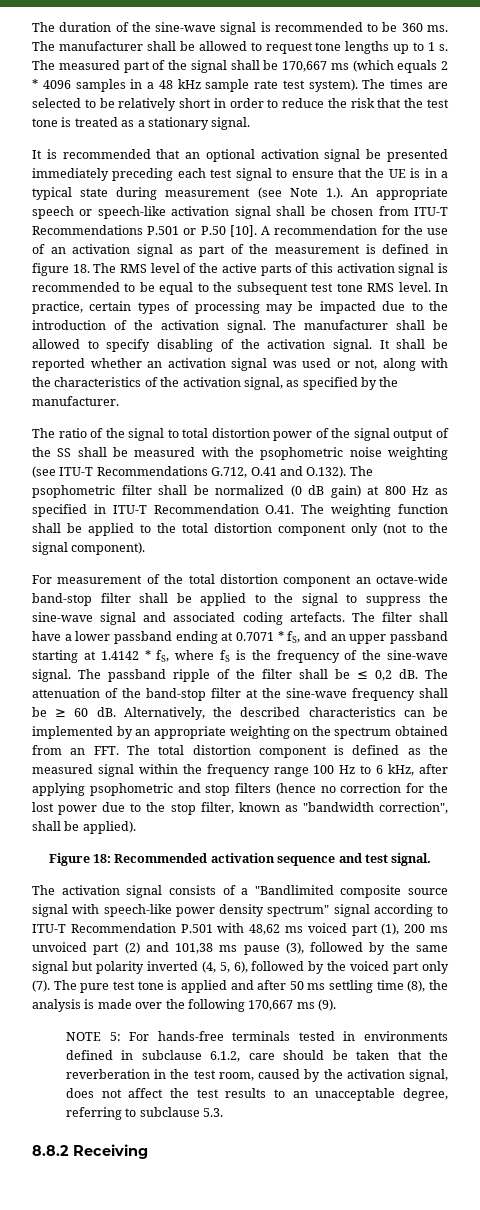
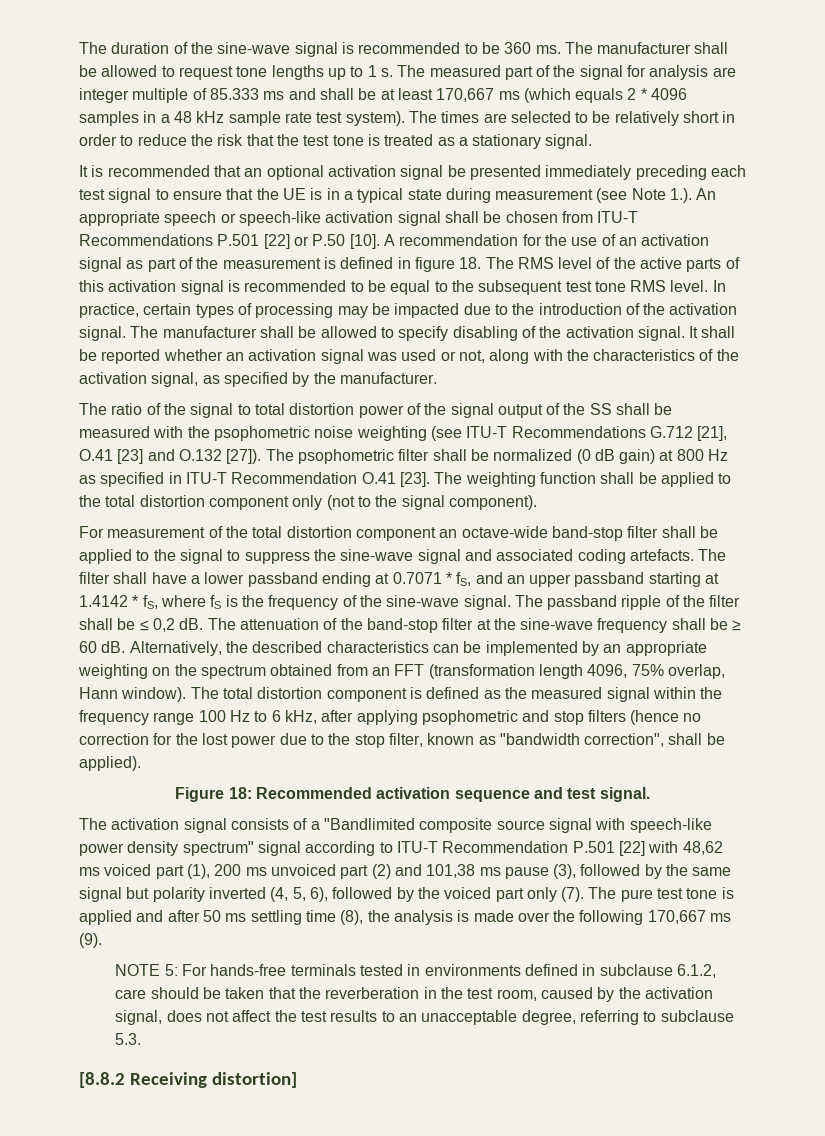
[230,60,279,70] shall be -> [627,65,736,80] [79,88,433,103] for analysis are integer multiple of 85.333 ms and shall be at least
(180, 230) none -> [263,234,290,249] [22]
[211,466,347,478] G.712, O.41 and O.132). -> [649,426,728,441] [79,449,262,464] G.712 [21], O.41 [23] and O.132 [27]).
[265,505,295,514] O.41. -> [361,472,430,487] O.41 [23].
[93,746,119,755] FFT. -> [394,664,725,679] [79,687,187,702] FFT (transformation length 4096, 75% overlap, Hann window).
(213, 928) none -> [618,841,645,856] [22]
[32,1144,148,1159] 8.8.2 Receiving -> [79,1072,297,1088] [8.8.2 Receiving distortion]

